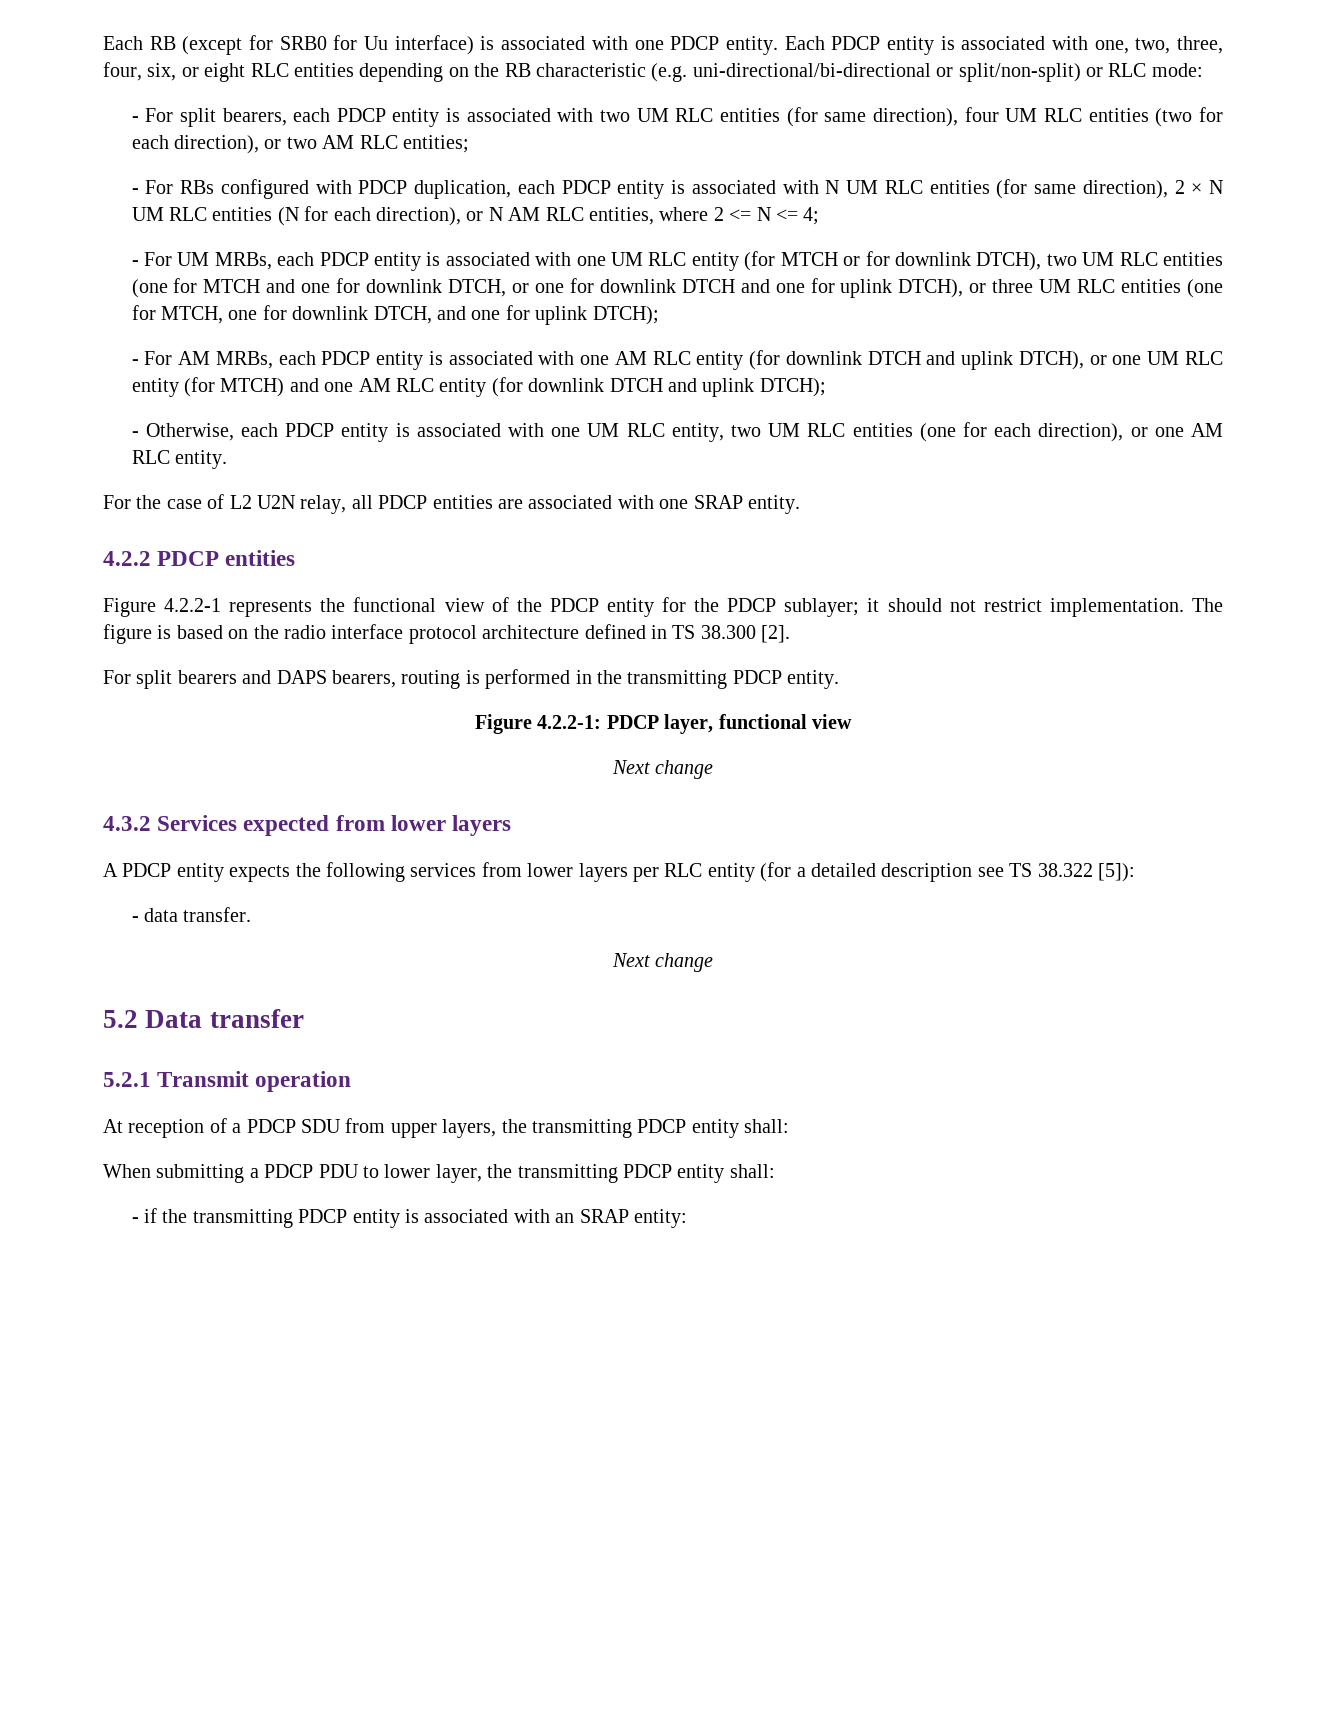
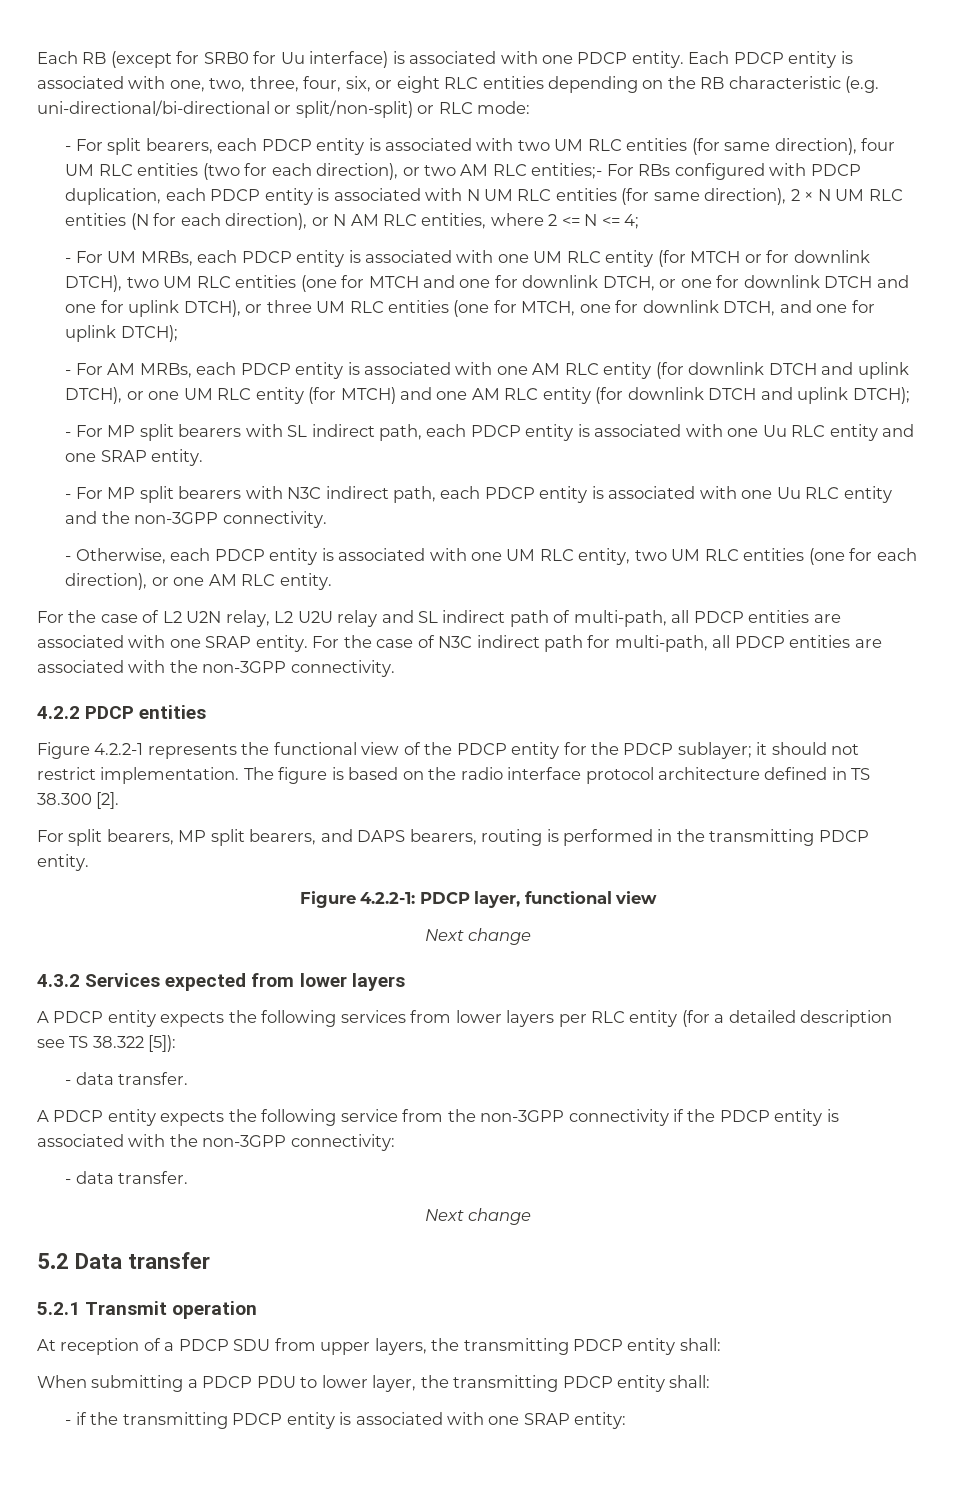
[402,135,469,153] [131,188,139,194] entities; // - -> [531,163,603,179] entities;-
(826, 387) none -> [65,424,914,441] [65,449,204,466] [65,486,892,503] [65,511,327,528] // - For MP split bearers with SL indirect path, each PDCP entity is associated with one Uu RLC entity and one SRAP entity. // - For MP split bearers with N3C indirect path, each PDCP entity is associated with one Uu RLC entity and the non-3GPP connectivity.
(347, 504) none -> [274,610,667,627] L2 U2U relay and SL indirect path of multi-path,
(800, 504) none -> [312,635,882,652] [37,660,395,677] For the case of N3C indirect path for multi-path, all PDCP entities are associated with the non-3GPP connectivity.
[177,670,237,684] bearers -> [106,829,317,846] bearers, MP split bearers,
(252, 914) none -> [37,1109,839,1126] [37,1134,395,1151] [65,1171,189,1184] // A PDCP entity expects the following service from the non-3GPP connectivity if the PDCP entity is associated with the non-3GPP connectivity: // - data transfer.
[555,1213,575,1223] an -> [488,1416,520,1425] one

